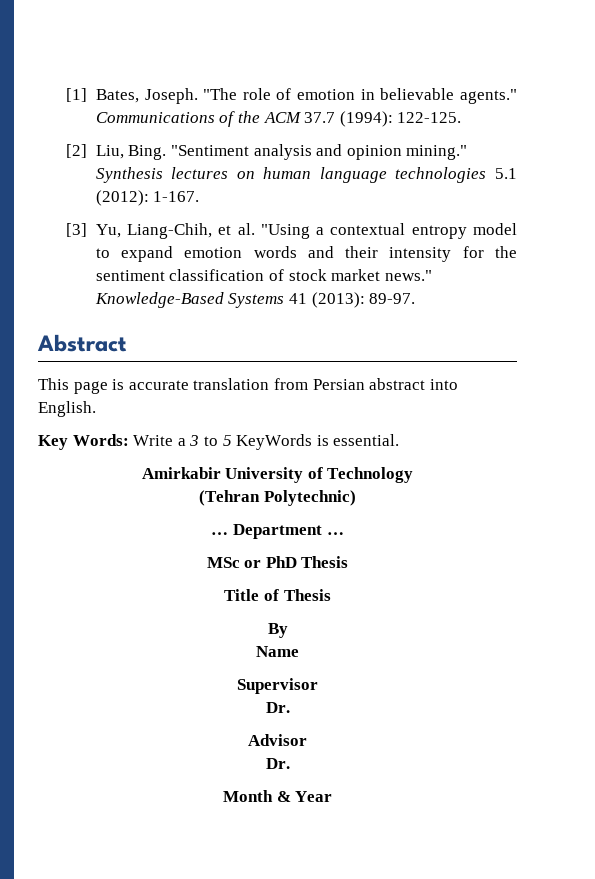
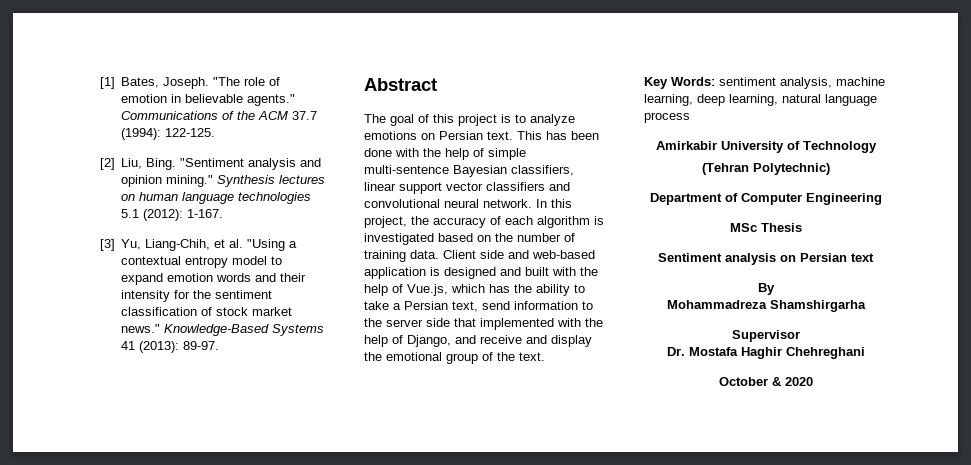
[38,378,458,394] [38,401,96,417] [38,434,400,450] This page is accurate translation from Persian abstract into English. // Key Words: Write a 3 to 5 KeyWords is essential. -> [364,114,575,126] [364,131,599,140] [364,148,526,160] [364,165,574,177] [364,182,570,194] [364,199,572,208] [364,216,604,228] [364,233,575,245] [364,250,595,262] [364,267,598,279] [364,284,585,296] [364,301,593,312] [364,318,603,330] [364,335,592,347] [364,352,545,364] [644,77,885,89] [644,94,877,106] [644,112,690,123] The goal of this project is to analyze emotions on Persian text. This has been done with the help of simple multi-sentence Bayesian classifiers, linear support vector classifiers and convolutional neural network. In this project, the accuracy of each algorithm is investigated based on the number of training data. Client side and web-based application is designed and built with the help of Vue.js, which has the ability to take a Persian text, send information to the server side that implemented with the help of Django, and receive and display the emotional group of the text. // Key Words: sentiment analysis, machine learning, deep learning, natural language process
[211,524,344,539] … Department … -> [649,193,882,205] Department of Computer Engineering
[244,556,349,568] [224,589,331,601] or PhD Thesis // Title of Thesis -> [760,223,802,232] [658,253,874,265] Thesis // Sentiment analysis on Persian text
[256,646,299,657] Name -> [666,300,866,312] Mohammadreza Shamshirgarha
[248,734,307,746] [265,758,290,769] [222,790,333,802] // Advisor // Dr. // Month & Year -> [688,347,865,359] [718,377,813,386] Mostafa Haghir Chehreghani // October & 2020

